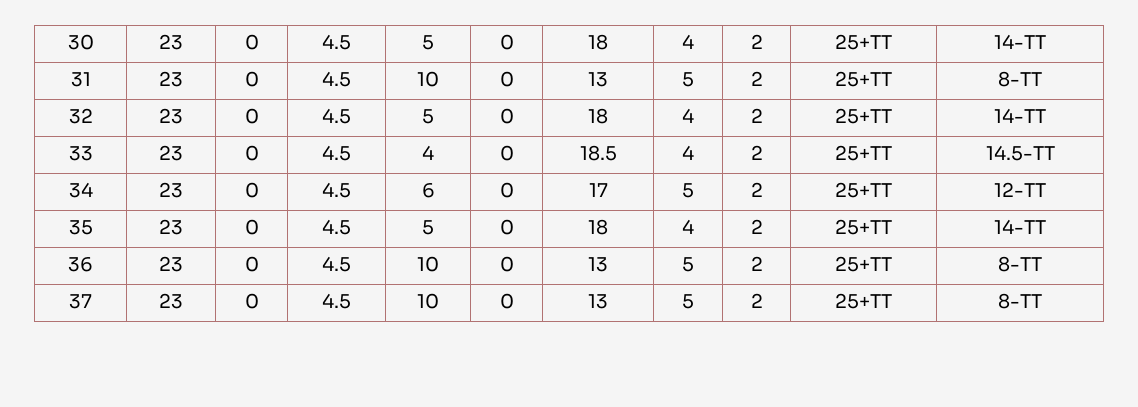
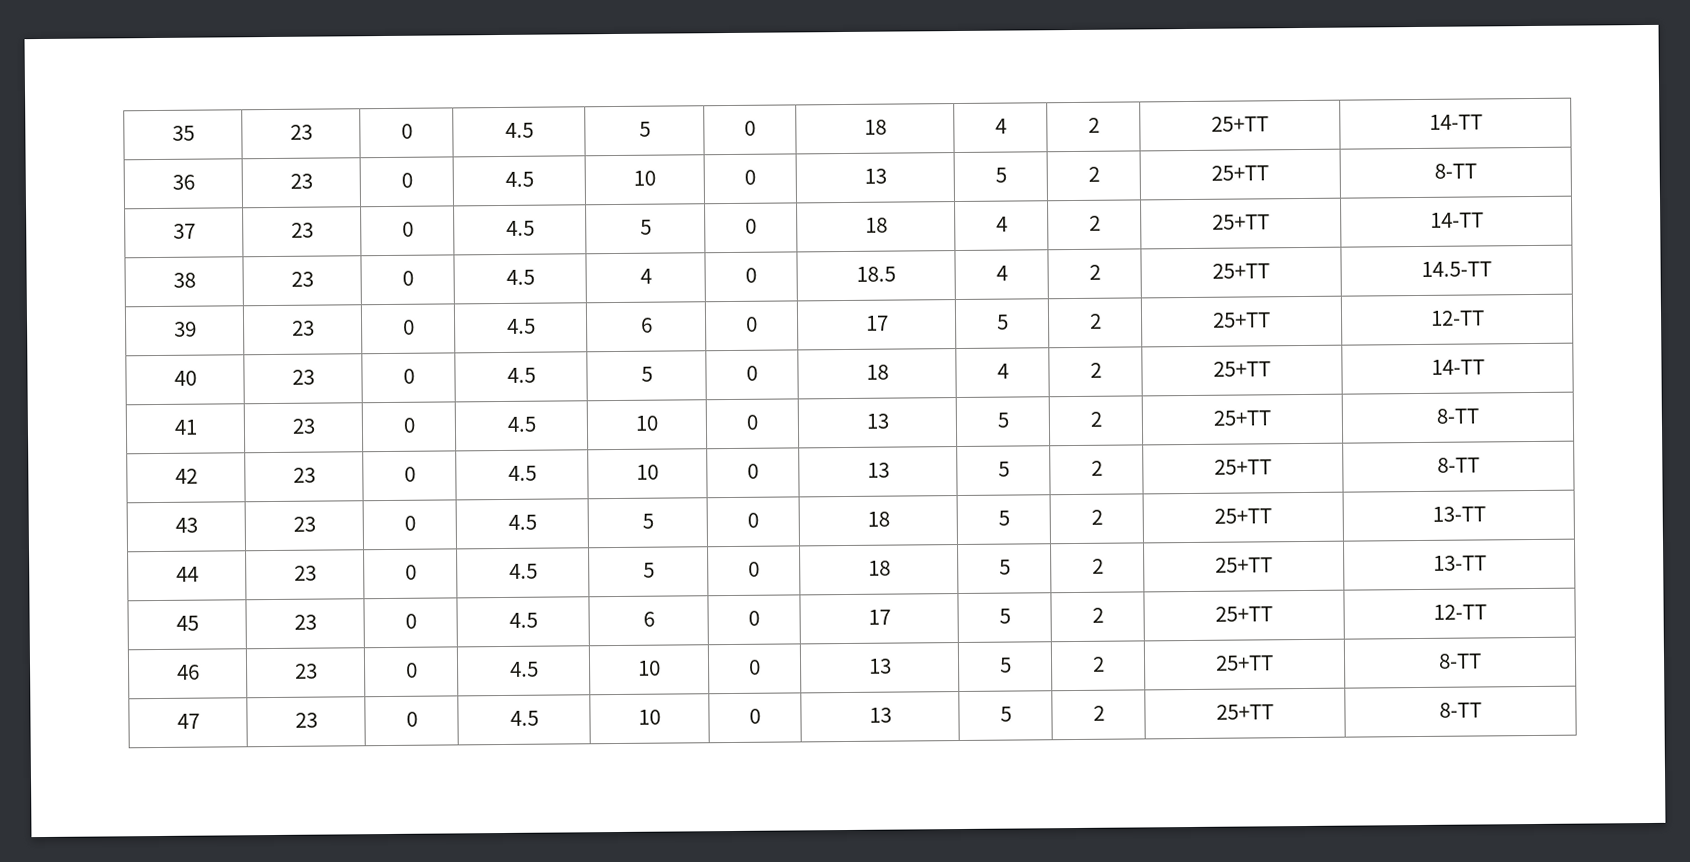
[67,34,94,50] [159,34,183,50] [244,34,259,50] [322,34,351,50] [422,35,434,50] [499,34,514,50] [588,34,608,50] [682,34,694,49] [750,34,763,49] [835,34,892,50] [994,34,1046,49] [70,72,91,87] [159,71,183,87] [244,71,259,87] [322,71,351,87] [417,71,439,87] [499,71,514,87] [588,72,608,87] [682,72,694,87] [750,71,763,86] [835,71,892,87] [998,71,1042,87] [68,108,93,124] [159,108,183,124] [244,108,259,124] [322,108,351,124] [422,109,434,124] [499,108,514,124] [588,108,608,124] [682,108,694,123] [750,108,763,123] [835,108,892,124] [994,108,1046,123] [68,146,93,161] [159,145,183,161] [244,145,259,161] [322,145,351,161] [422,145,434,160] [499,145,514,161] [579,145,617,161] [682,145,694,160] [750,145,763,160] [835,145,892,161] [985,145,1055,161] [68,182,93,198] [159,182,183,198] [244,182,259,198] [322,182,351,198] [421,183,435,198] [499,182,514,198] [588,183,608,197] [682,183,694,198] [750,182,763,197] [835,182,892,198] [994,182,1046,197] 30 | 23 | 0 | 4.5 | 5 | 0 | 18 | 4 | 2 | 25+TT | 14-TT // 31 | 23 | 0 | 4.5 | 10 | 0 | 13 | 5 | 2 | 25+TT | 8-TT // 32 | 23 | 0 | 4.5 | 5 | 0 | 18 | 4 | 2 | 25+TT | 14-TT // 33 | 23 | 0 | 4.5 | 4 | 0 | 18.5 | 4 | 2 | 25+TT | 14.5-TT // 34 | 23 | 0 | 4.5 | 6 | 0 | 17 | 5 | 2 | 25+TT | 12-TT // -> (171, 133) none
[417,293,439,309] [499,293,514,309] [588,294,608,309] [682,294,694,309] [750,293,763,308] [835,293,892,309] [998,293,1042,309] | 10 | 0 | 13 | 5 | 2 | 25+TT | 8-TT -> [639,219,652,235] [745,218,757,234] [864,217,888,233] [995,216,1008,232] [1088,215,1101,231] [1212,214,1270,230] [1429,212,1484,228] [172,272,196,288] [290,271,314,287] [401,270,414,286] [505,269,535,285] [639,268,652,284] [745,267,757,283] [856,266,896,282] [995,265,1008,281] [1088,264,1101,280] [1212,263,1270,279] [1421,261,1492,277] [173,321,197,337] [291,320,315,336] [402,319,415,335] [506,318,536,334] [640,317,653,333] [746,316,758,332] [864,315,889,331] [995,314,1009,330] [1088,313,1102,329] [1212,312,1271,328] [1429,310,1485,326] [173,370,197,386] [291,369,315,385] [402,368,415,384] [506,367,536,383] [640,366,653,382] [746,365,758,381] [865,364,889,380] [996,363,1009,379] [1089,362,1102,378] [1213,361,1271,377] [1430,359,1485,375] [173,419,198,435] [291,418,316,434] [402,417,415,433] [506,416,536,432] [635,415,658,431] [746,414,758,430] [865,413,889,429] [996,412,1009,428] [1089,411,1102,427] [1213,410,1271,426] [1436,408,1479,424] [174,468,198,484] [292,467,316,483] [403,466,416,482] [507,465,537,481] [636,464,659,480] [747,463,759,479] [866,462,890,478] [997,461,1010,477] [1090,460,1103,476] [1214,459,1272,475] [1437,457,1480,473] [174,517,198,533] [292,516,316,532] [403,515,416,531] [507,514,537,530] [641,513,654,529] [747,512,759,528] [866,511,890,527] [997,510,1010,526] [1090,509,1103,525] [1214,508,1272,524] [1431,506,1486,522] [175,566,199,582] [293,565,317,581] [404,564,417,580] [508,563,538,579] [642,562,655,578] [748,561,760,577] [867,560,891,576] [998,559,1011,575] [1091,558,1104,574] [1215,557,1273,573] [1432,555,1487,571] [175,615,199,631] [293,614,317,630] [404,613,417,629] [508,612,538,628] [642,611,655,627] [748,610,760,626] [867,609,891,625] [998,608,1011,624] [1091,607,1104,623] [1215,606,1273,622] [1432,604,1487,620] [176,664,200,680] [294,663,318,679] [405,662,418,678] [509,661,539,677] [637,660,661,676] [748,659,761,675] [867,658,892,674] [998,657,1012,673] [1091,656,1105,672] [1215,655,1274,671] [1438,653,1482,669] [176,713,200,729] [294,712,318,728] [405,711,418,727] [509,710,539,726] [638,709,661,725] [749,708,761,724] [868,707,892,723] [999,706,1012,722] [1092,705,1105,721] [1216,704,1274,720] [1439,702,1482,718] | 5 | 0 | 18 | 4 | 2 | 25+TT | 14-TT // 38 | 23 | 0 | 4.5 | 4 | 0 | 18.5 | 4 | 2 | 25+TT | 14.5-TT // 39 | 23 | 0 | 4.5 | 6 | 0 | 17 | 5 | 2 | 25+TT | 12-TT // 40 | 23 | 0 | 4.5 | 5 | 0 | 18 | 4 | 2 | 25+TT | 14-TT // 41 | 23 | 0 | 4.5 | 10 | 0 | 13 | 5 | 2 | 25+TT | 8-TT // 42 | 23 | 0 | 4.5 | 10 | 0 | 13 | 5 | 2 | 25+TT | 8-TT // 43 | 23 | 0 | 4.5 | 5 | 0 | 18 | 5 | 2 | 25+TT | 13-TT // 44 | 23 | 0 | 4.5 | 5 | 0 | 18 | 5 | 2 | 25+TT | 13-TT // 45 | 23 | 0 | 4.5 | 6 | 0 | 17 | 5 | 2 | 25+TT | 12-TT // 46 | 23 | 0 | 4.5 | 10 | 0 | 13 | 5 | 2 | 25+TT | 8-TT // 47 | 23 | 0 | 4.5 | 10 | 0 | 13 | 5 | 2 | 25+TT | 8-TT

